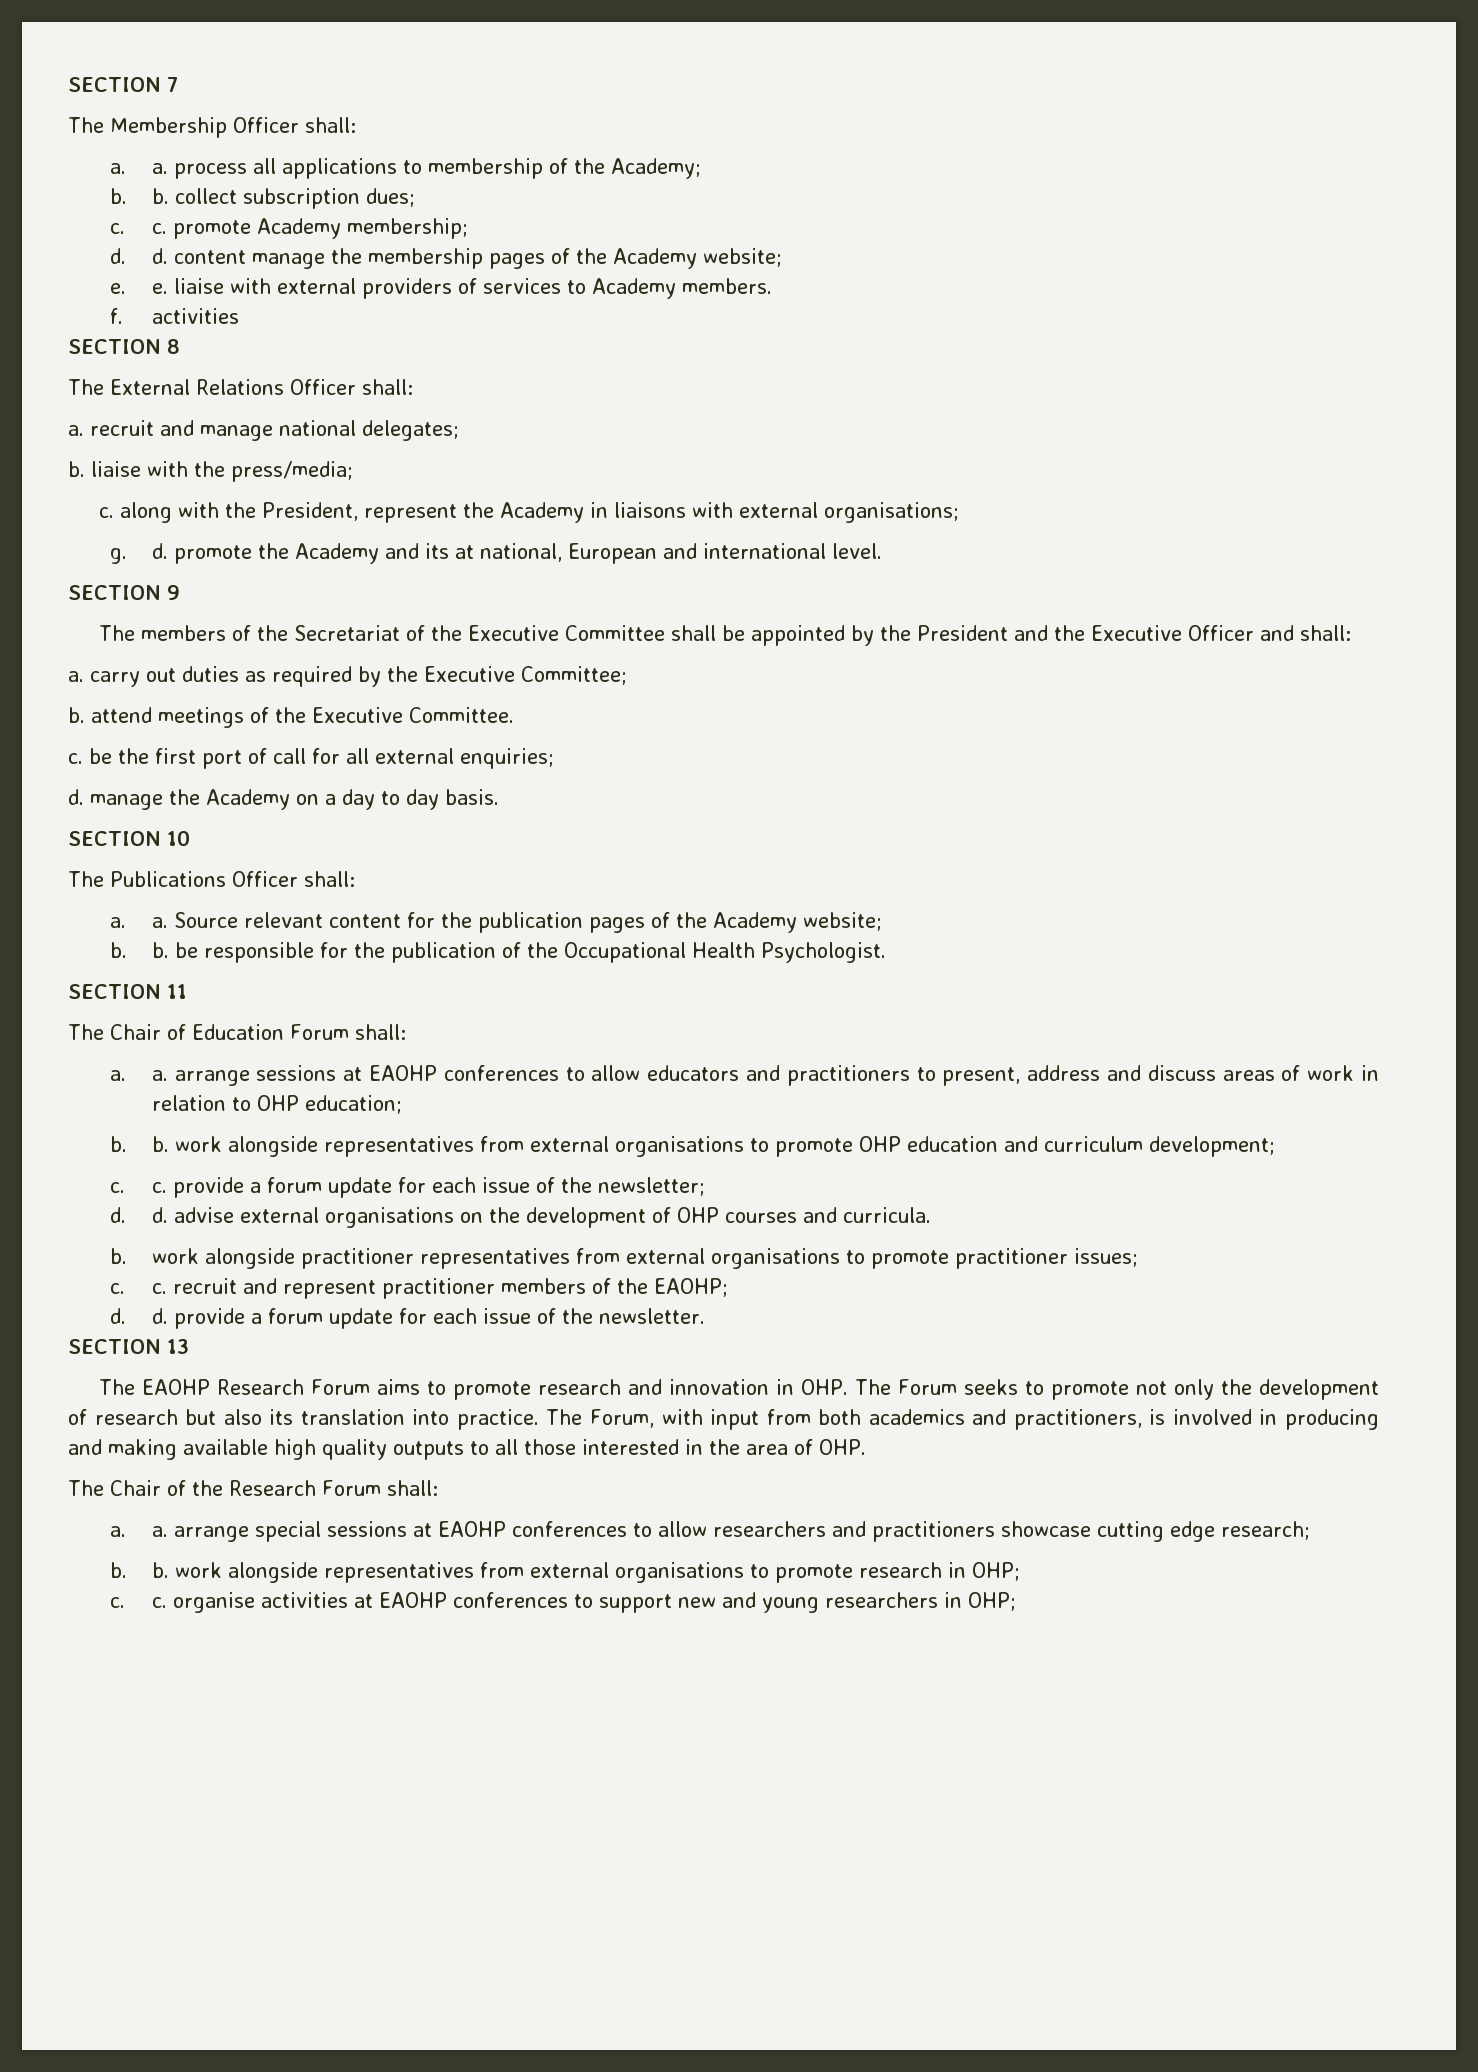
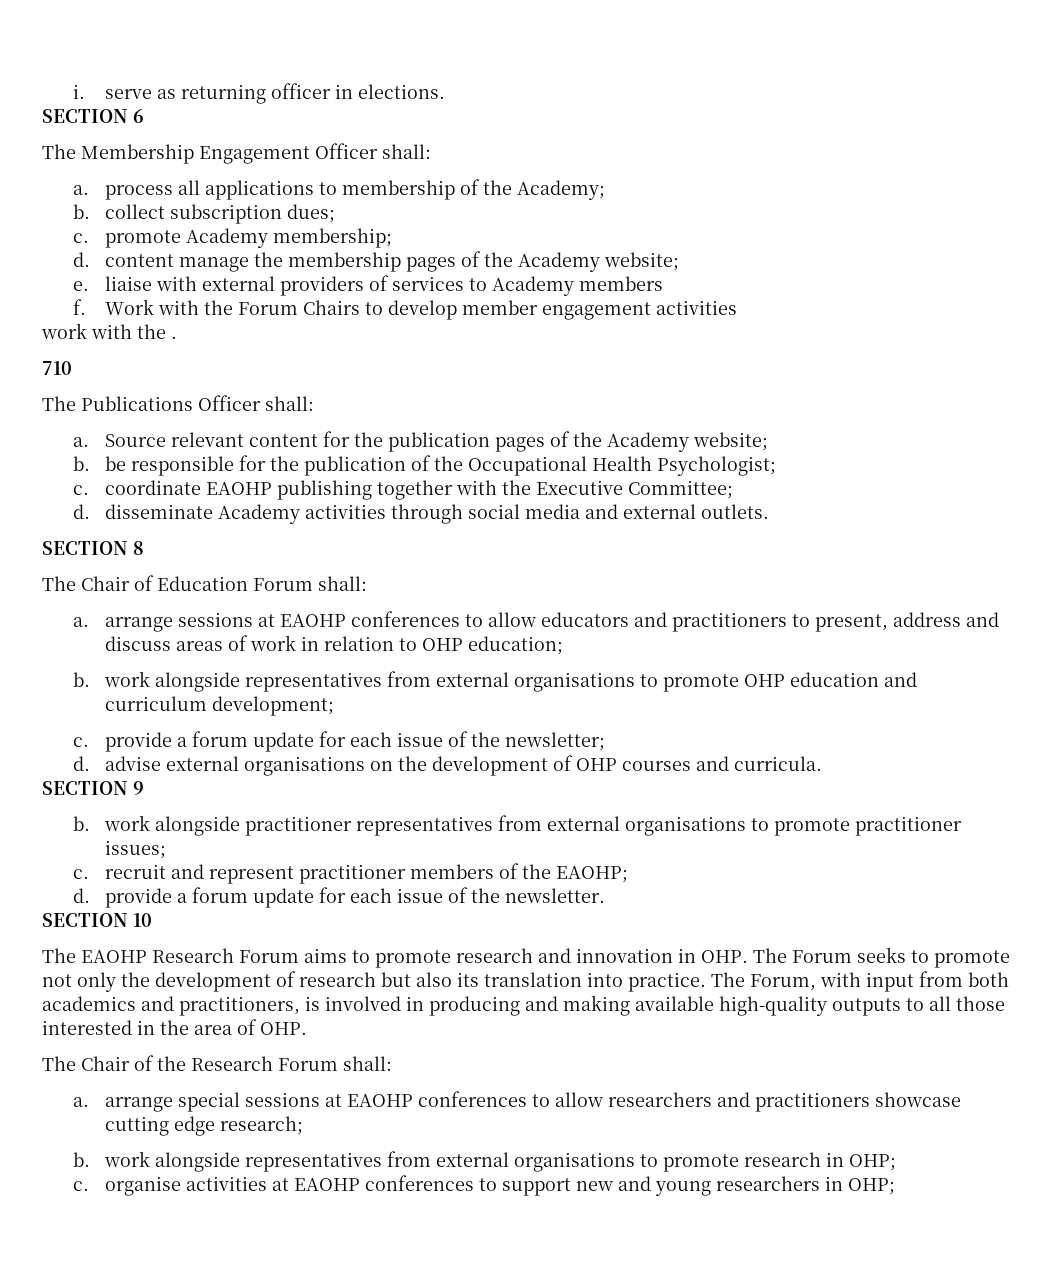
[68,77,178,92] SECTION 7 -> [73,83,445,104] [42,109,144,123] i. serve as returning officer in elections. // SECTION 6
[233,117,356,133] [109,163,168,174] Officer shall: // a. a. -> [199,143,431,164] [73,185,90,195] Engagement Officer shall: // a.
[151,188,169,204] b. -> (91, 211) none
[151,223,167,234] c. -> (90, 238) none
[151,248,168,264] d. -> (91, 259) none
[151,283,168,294] e. -> (90, 286) none
[681,278,772,294] members. -> [578,276,663,291] members
[151,308,239,324] [68,339,180,354] [68,379,413,395] [68,420,459,441] [68,461,353,482] [99,502,960,523] [109,543,882,564] [68,585,180,600] [99,625,1352,646] [68,666,627,687] [68,707,514,728] [68,748,554,769] [68,789,499,810] [68,830,190,846] activities // SECTION 8 // The External Relations Officer shall: // a. recruit and manage national delegates; // b. liaise with the press/media; // c. along with the President, represent the Academy in liaisons with external organisations; // g. d. promote the Academy and its at national, European and international level. // SECTION 9 // The members of the Secretariat of the Executive Committee shall be appointed by the President and the Executive Officer and shall: // a. carry out duties as required by the Executive Committee; // b. attend meetings of the Executive Committee. // c. be the first port of call for all external enquiries; // d. manage the Academy on a day to day basis. // SECTION 10 -> [104,299,737,320] [41,323,177,339] [42,361,72,375] Work with the Forum Chairs to develop member engagement activities // work with the . // 710
[151,917,168,928] a. -> (90, 442) none
[151,942,169,958] b. -> (91, 463) none
[760,942,886,963] [68,984,187,999] Psychologist. // SECTION 11 -> [656,456,776,476] [73,480,733,500] [73,504,769,524] [42,541,144,555] Psychologist; // c. coordinate EAOHP publishing together with the Executive Committee; // d. disseminate Academy activities through social media and external outlets. // SECTION 8
[151,1070,168,1081] a. -> (90, 622) none
[151,1136,169,1152] b. -> (91, 679) none
[151,1182,167,1193] c. -> (90, 742) none
[151,1207,168,1223] d. -> (91, 763) none
(931, 1215) none -> [42,781,144,795] // SECTION 9
[151,1283,167,1294] c. -> (90, 874) none
[151,1308,168,1324] d. -> (91, 895) none
[167,1339,189,1354] 13 -> [133,913,152,927] 10
[274,1439,387,1460] high quality -> [719,996,827,1016] high-quality
[151,1526,168,1537] a. -> (90, 1102) none
[151,1562,169,1578] b. -> (91, 1159) none
[151,1597,167,1608] c. -> (90, 1186) none

